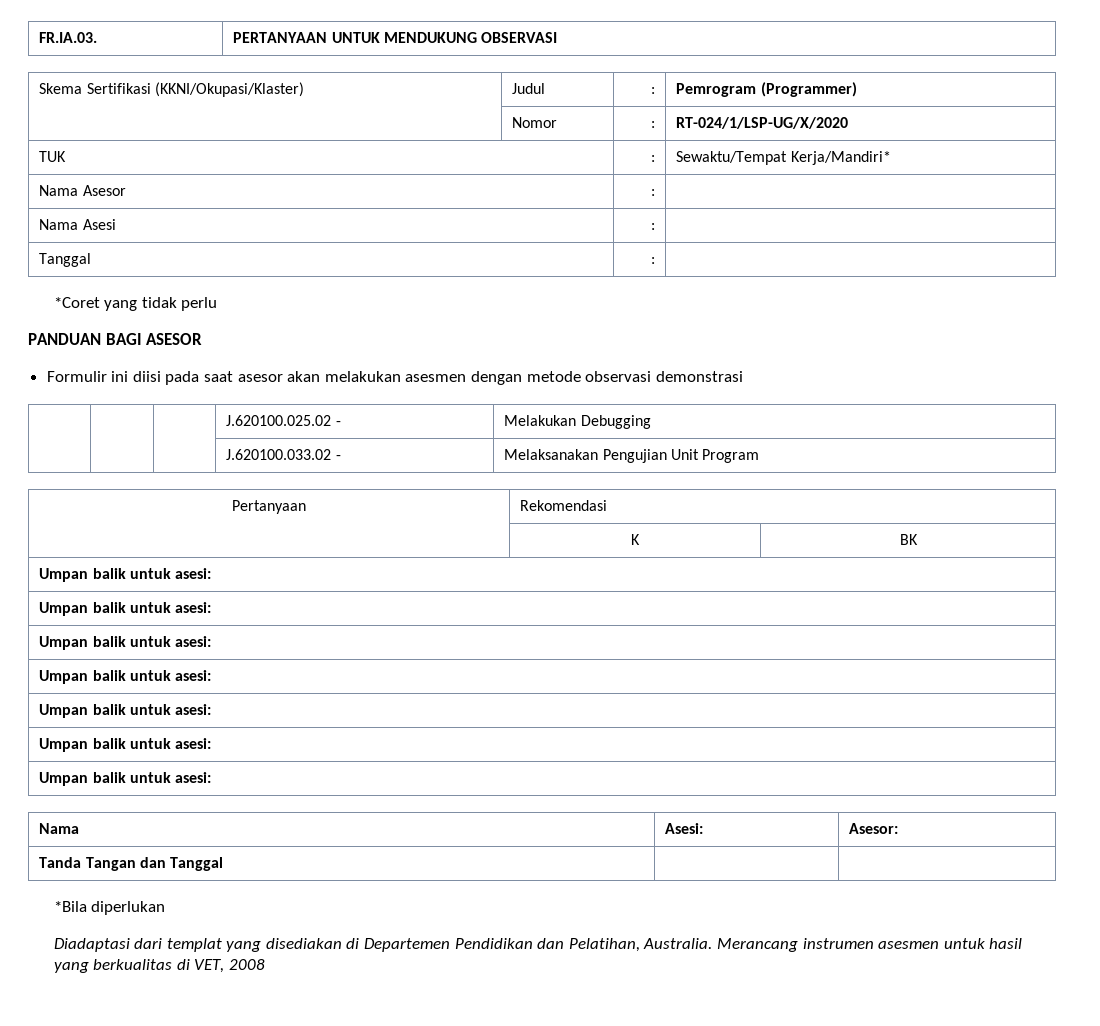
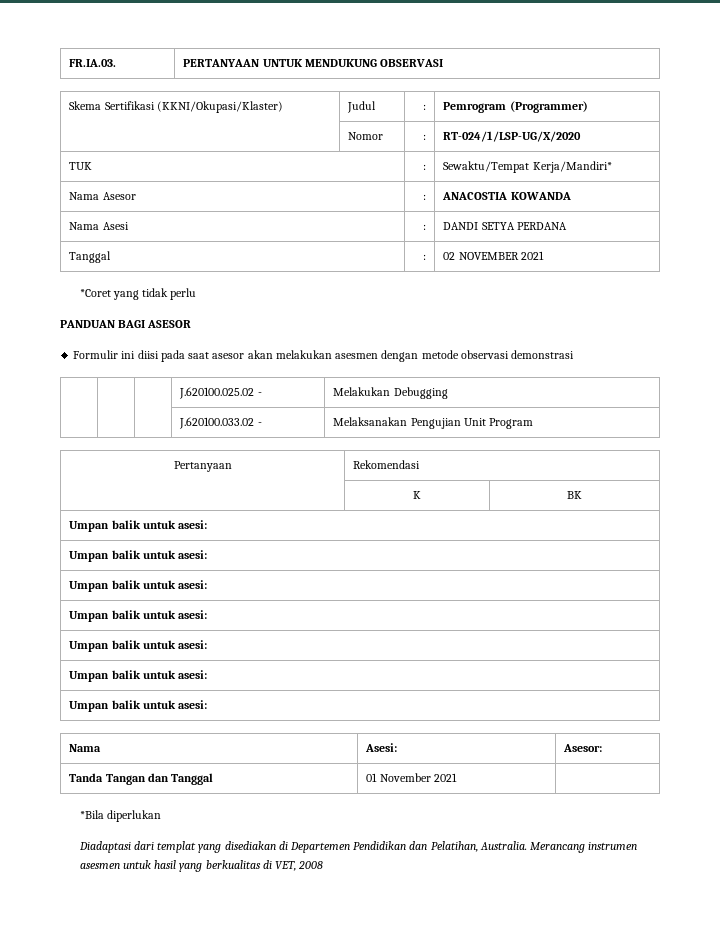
(655, 192) none -> [442,192,571,200] ANACOSTIA KOWANDA
(655, 226) none -> [443,222,567,230] DANDI SETYA PERDANA
(655, 260) none -> [443,251,544,260] 02 NOVEMBER 2021
(224, 864) none -> [366,773,457,782] 01 November 2021

